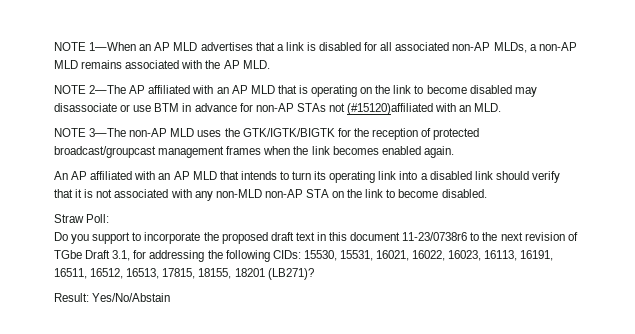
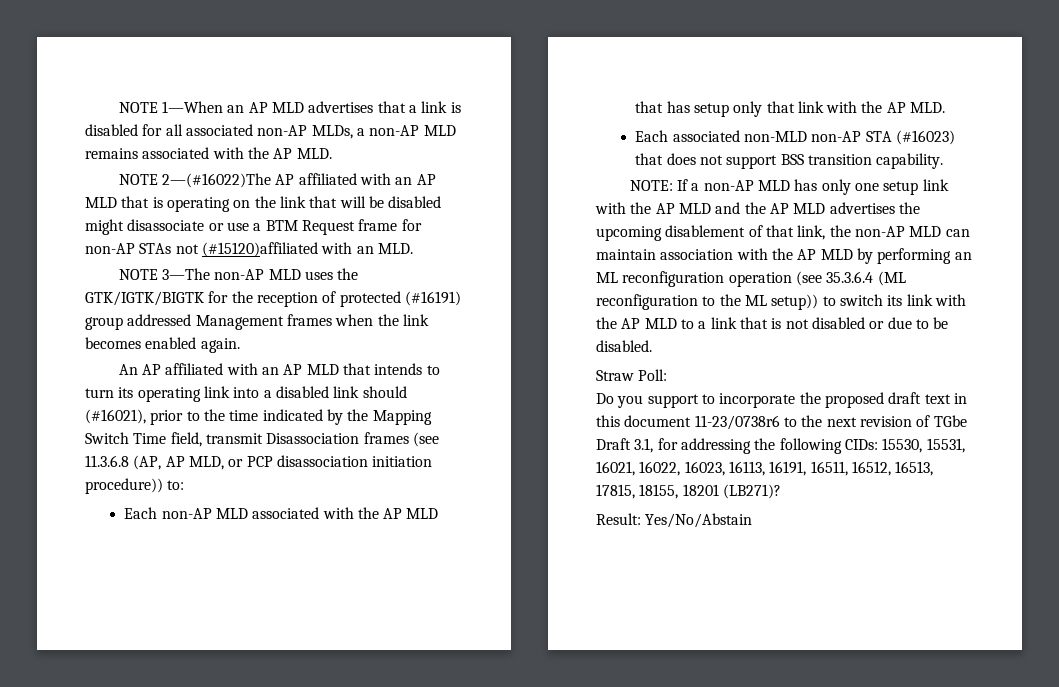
[89,85,127,94] 2—The -> [162,173,272,188] 2—(#16022)The
[414,85,537,97] [54,103,237,112] to become disabled may disassociate or use BTM in advance -> [309,196,442,208] [85,219,398,235] that will be disabled might disassociate or use a BTM Request frame
[54,146,225,158] broadcast/groupcast management -> [404,291,461,306] [85,314,284,330] (#16191) group addressed Management
[531,171,560,183] [54,189,439,201] verify that it is not associated with any non-MLD non-AP STA on the link to become -> [85,409,432,425] [85,432,439,447] [85,455,433,470] [85,478,185,494] [124,507,439,519] [635,101,946,117] [635,130,955,145] [635,153,944,169] [629,179,949,195] [595,202,920,214] [596,225,970,241] [596,248,972,264] [596,271,906,287] [596,294,966,310] [596,317,949,329] (#16021), prior to the time indicated by the Mapping Switch Time field, transmit Disassociation frames (see 11.3.6.8 (AP, AP MLD, or PCP disassociation initiation procedure)) to: // Each non-AP MLD associated with the AP MLD that has setup only that link with the AP MLD. // Each associated non-MLD non-AP STA (#16023) that does not support BSS transition capability. // NOTE: If a non-AP MLD has only one setup link with the AP MLD and the AP MLD advertises the upcoming disablement of that link, the non-AP MLD can maintain association with the AP MLD by performing an ML reconfiguration operation (see 35.3.6.4 (ML reconfiguration to the ML setup)) to switch its link with the AP MLD to a link that is not disabled or due to be

